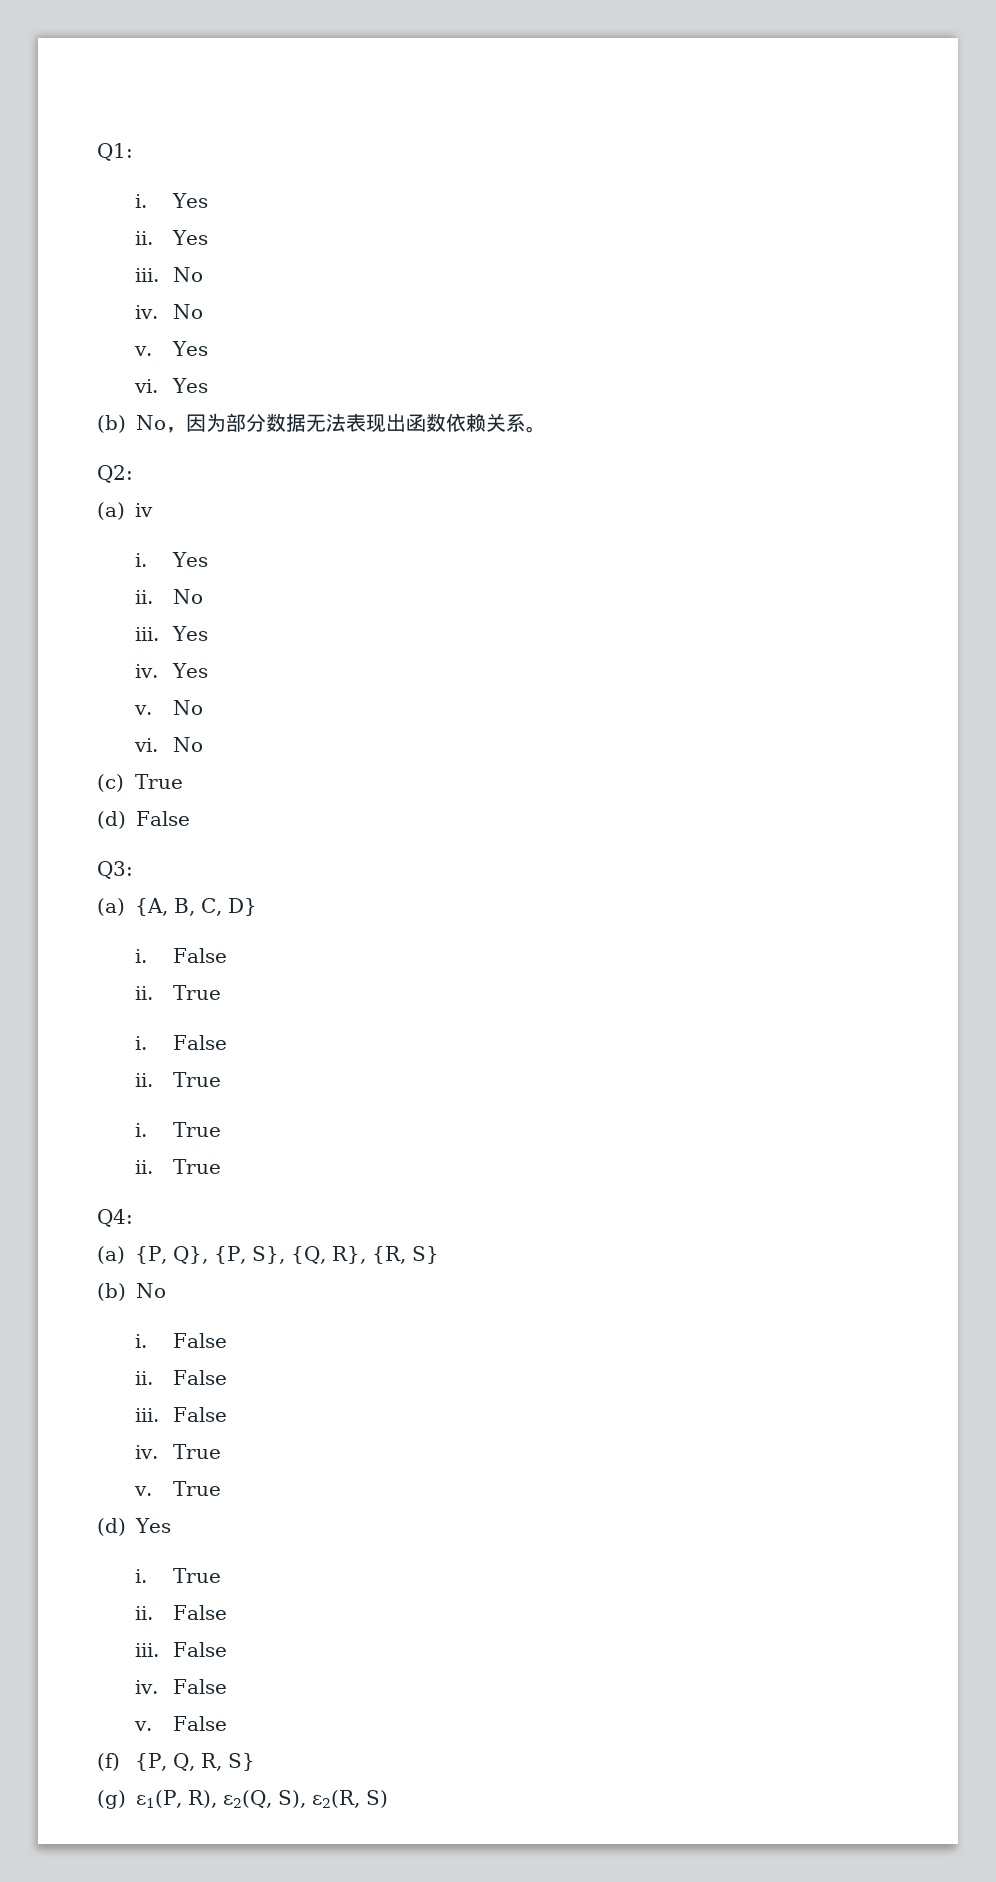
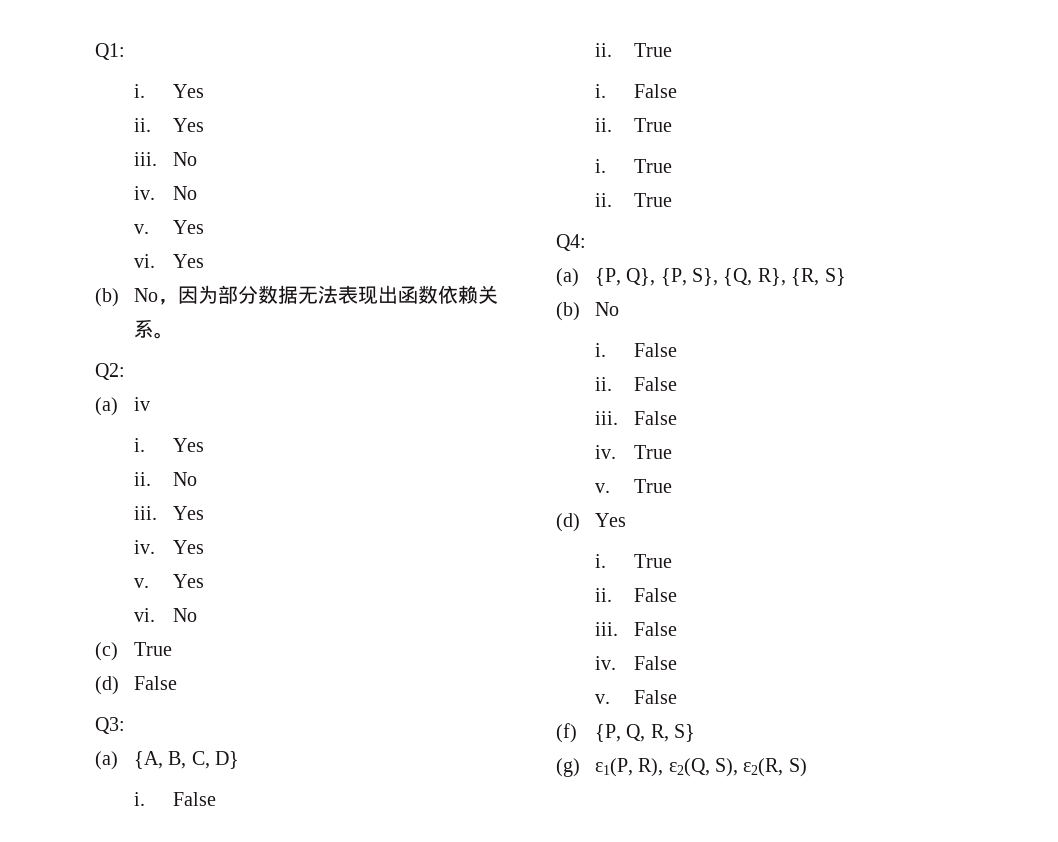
[172,700,203,715] No -> [172,574,204,588] Yes

